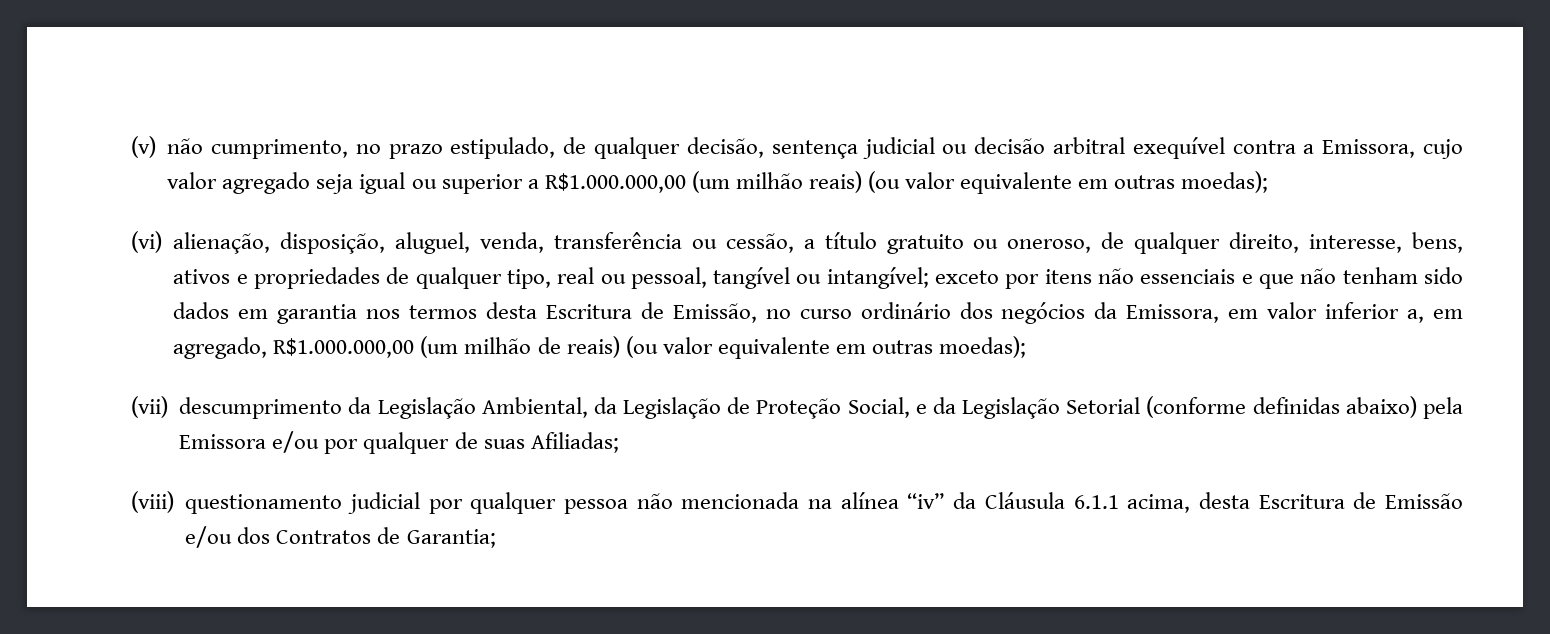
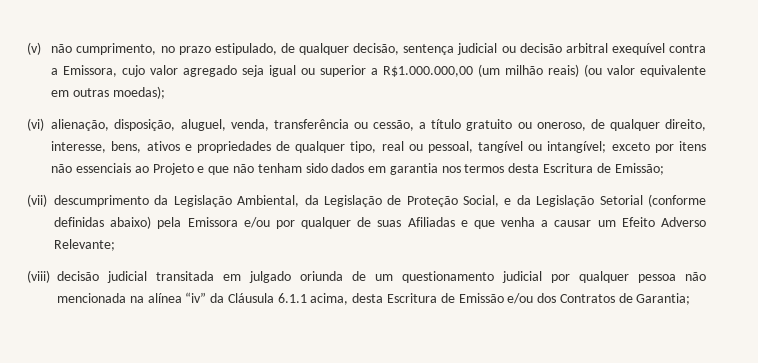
(1236, 276) none -> [134,163,194,175] ao Projeto
[672,302,1463,324] [173,336,1027,359] Emissão, no curso ordinário dos negócios da Emissora, em valor inferior a, em agregado, R$1.000.000,00 (um milhão de reais) (ou valor equivalente em outras moedas); -> [614,163,664,175] Emissão;
[530,432,619,453] [131,491,174,513] Afiliadas; // (viii) -> [407,217,706,229] [54,239,115,251] [27,270,393,283] Afiliadas e que venha a causar um Efeito Adverso Relevante; // (viii) decisão judicial transitada em julgado oriunda de um

